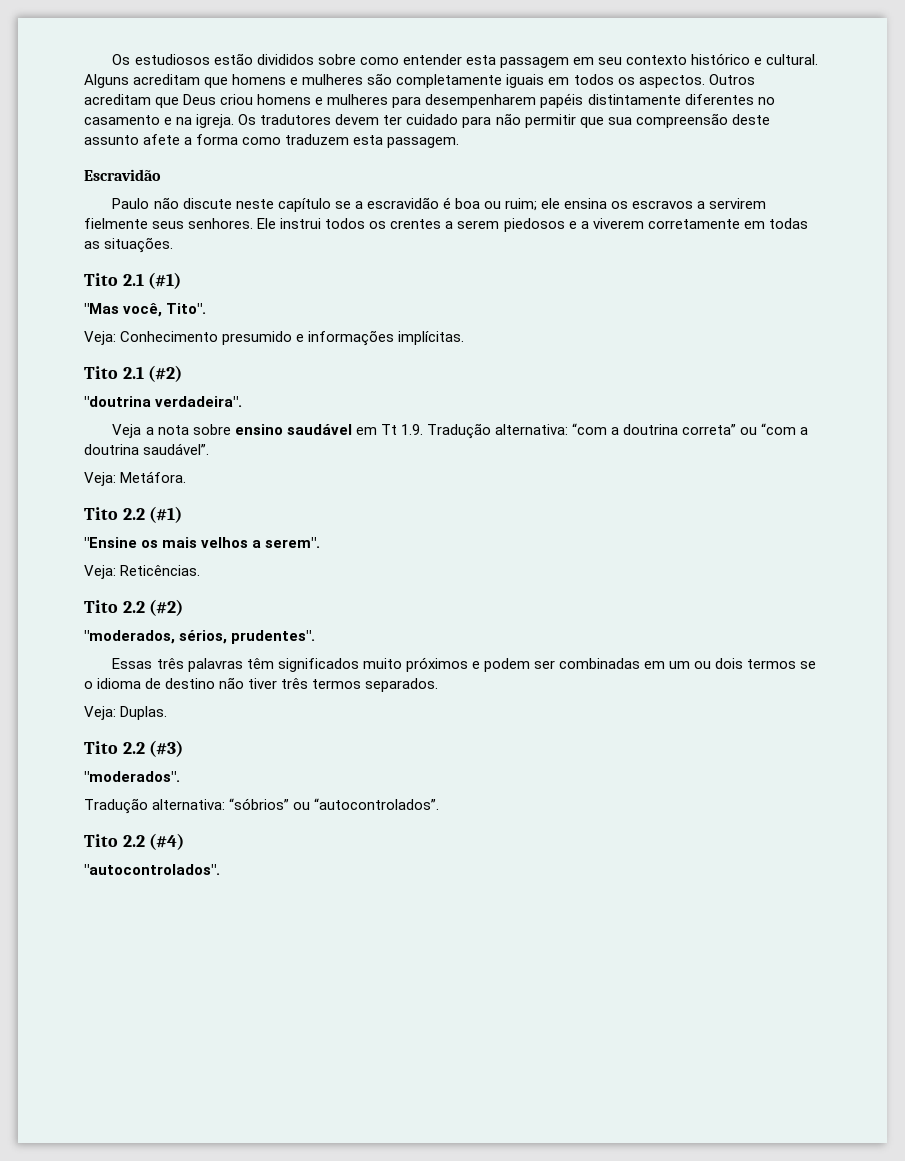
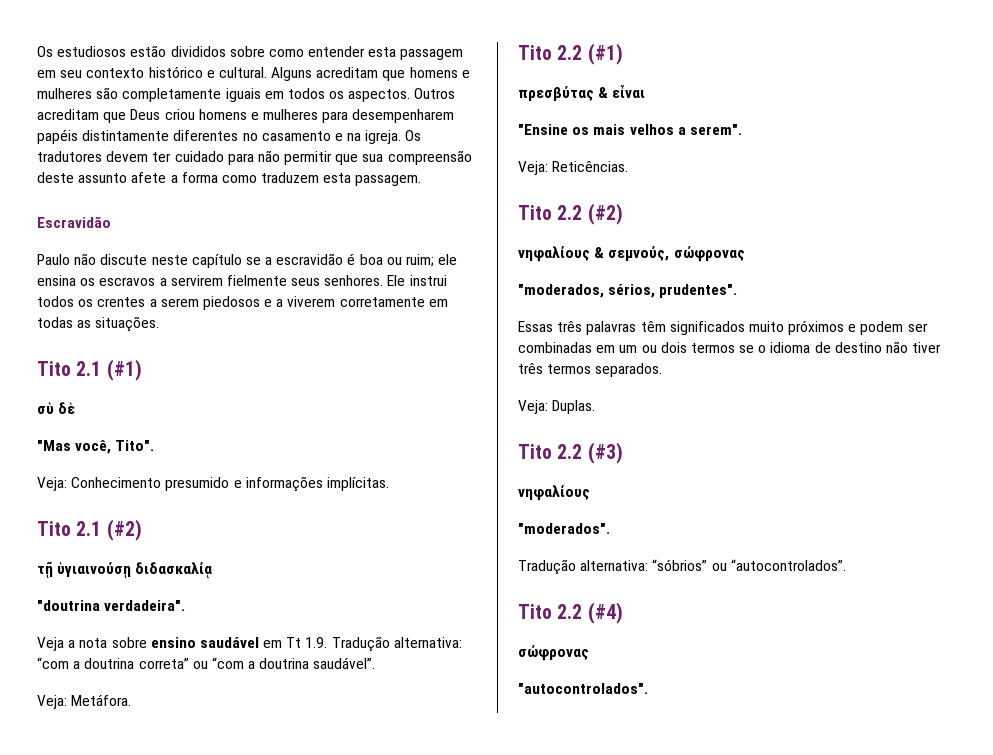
(182, 280) none -> [37,402,76,414] // σὺ δὲ
(183, 373) none -> [37,561,213,579] // τῇ ὑγιαινούσῃ διδασκαλίᾳ
(183, 514) none -> [518,84,646,101] // πρεσβύτας & εἶναι
(184, 607) none -> [518,246,745,262] // νηφαλίους & σεμνούς, σώφρονας
(184, 748) none -> [518,485,590,501] // νηφαλίους
(185, 841) none -> [518,645,589,661] // σώφρονας

